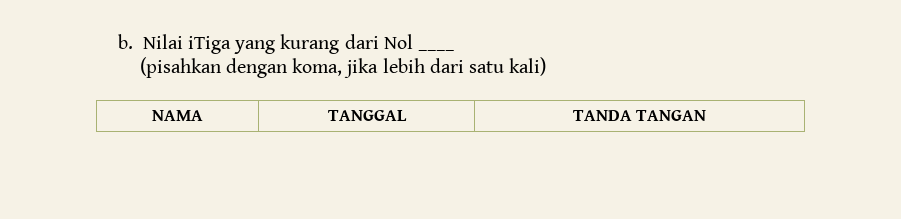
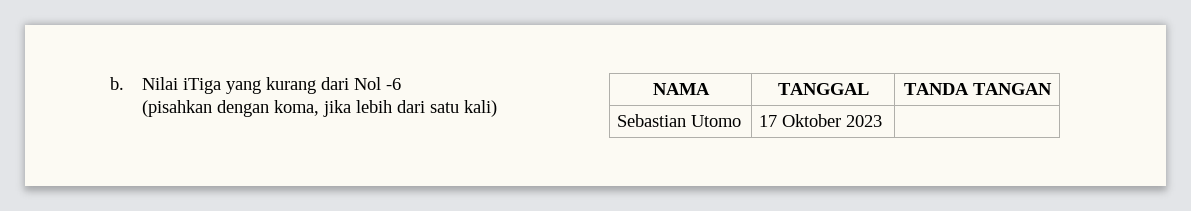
[418,49,455,51] ____ -> [386,78,402,90] -6
(707, 115) none -> [617,114,742,127] [759,114,883,127] // Sebastian Utomo | 17 Oktober 2023 |

